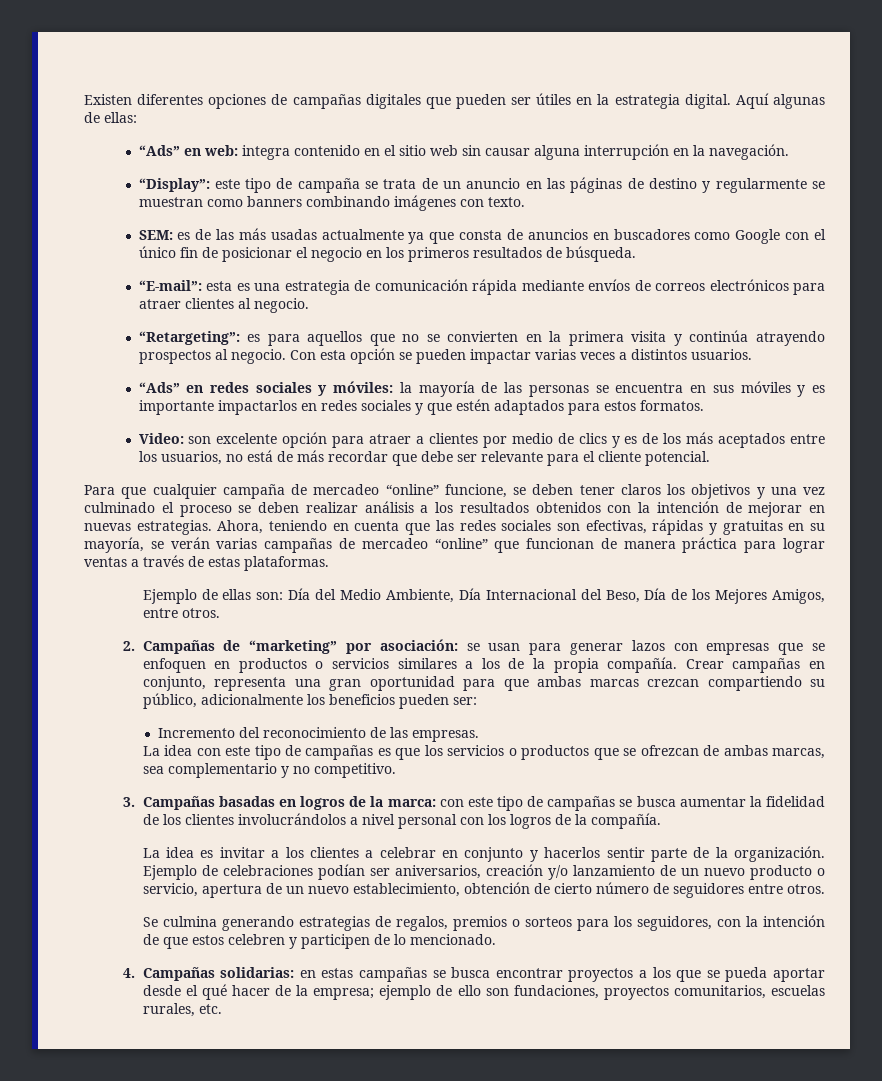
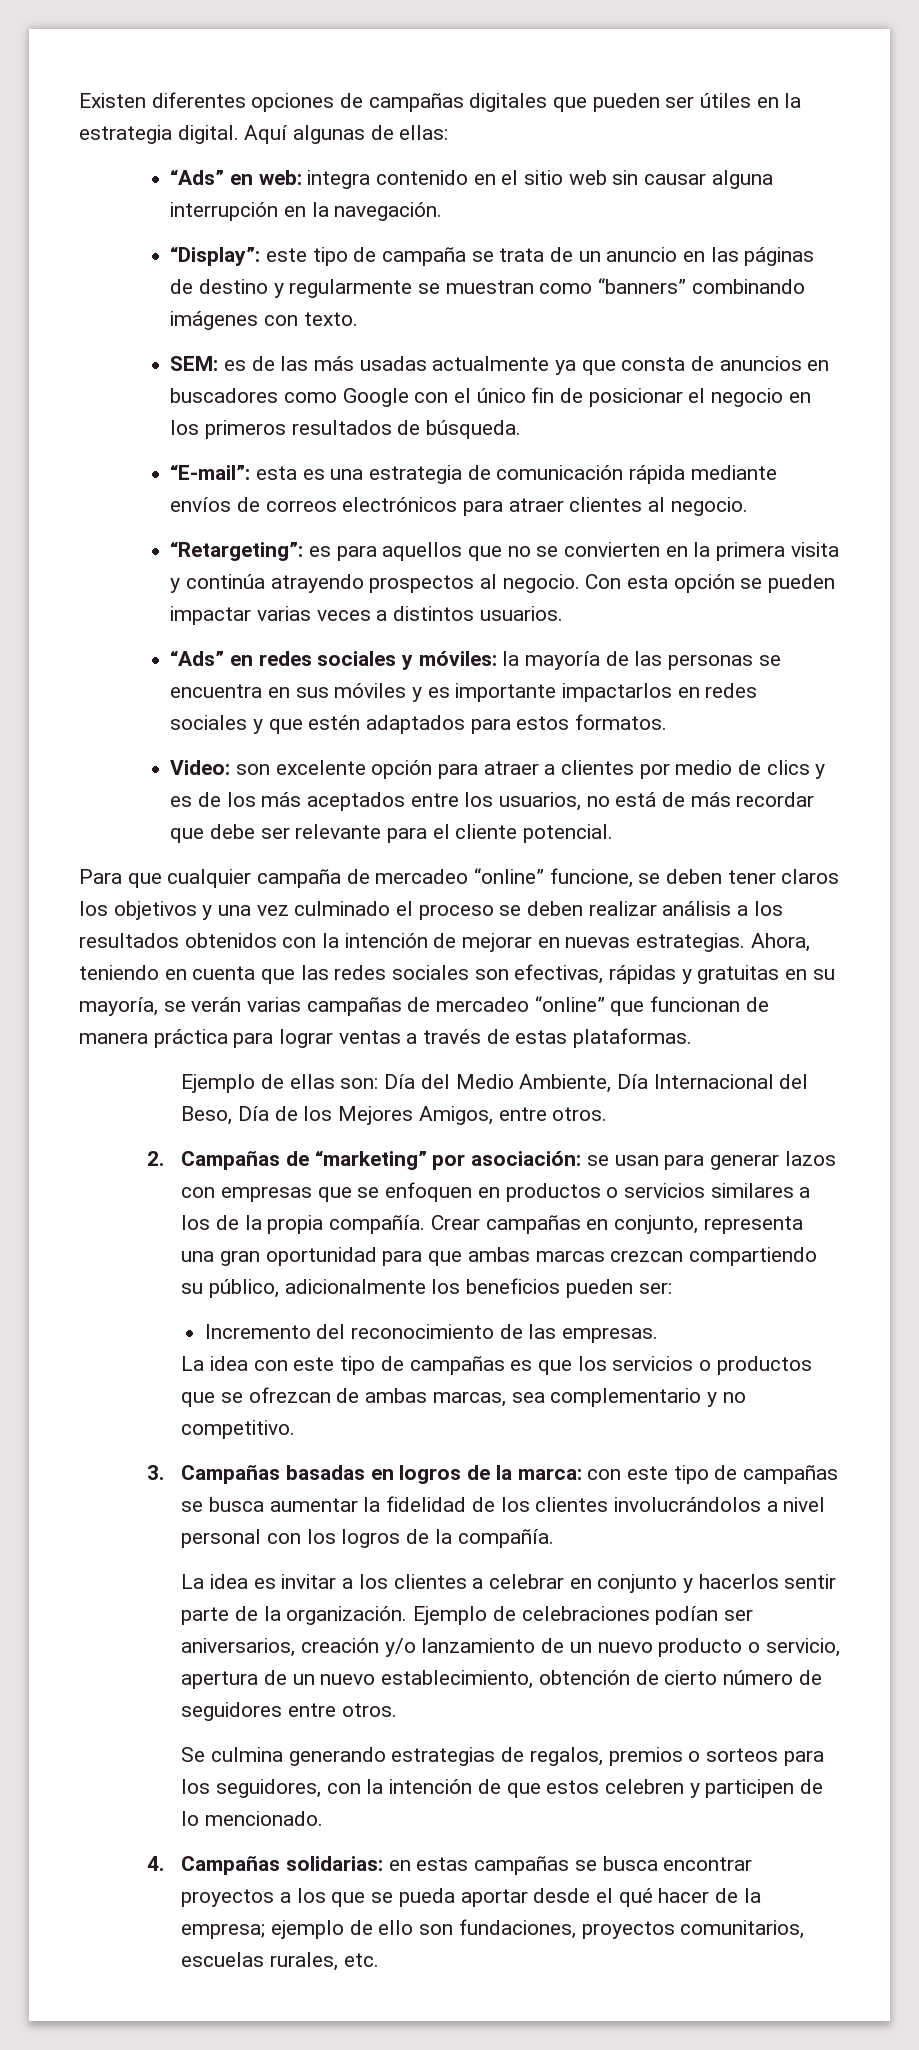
[246,196,302,207] banners -> [598,278,687,294] “banners”

